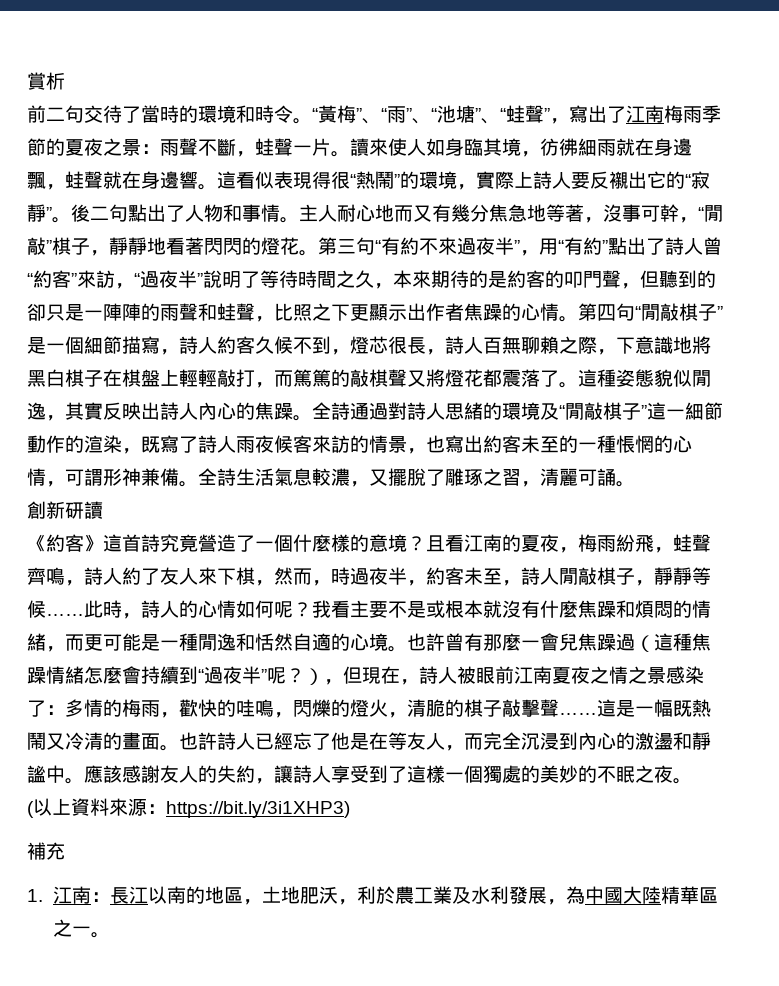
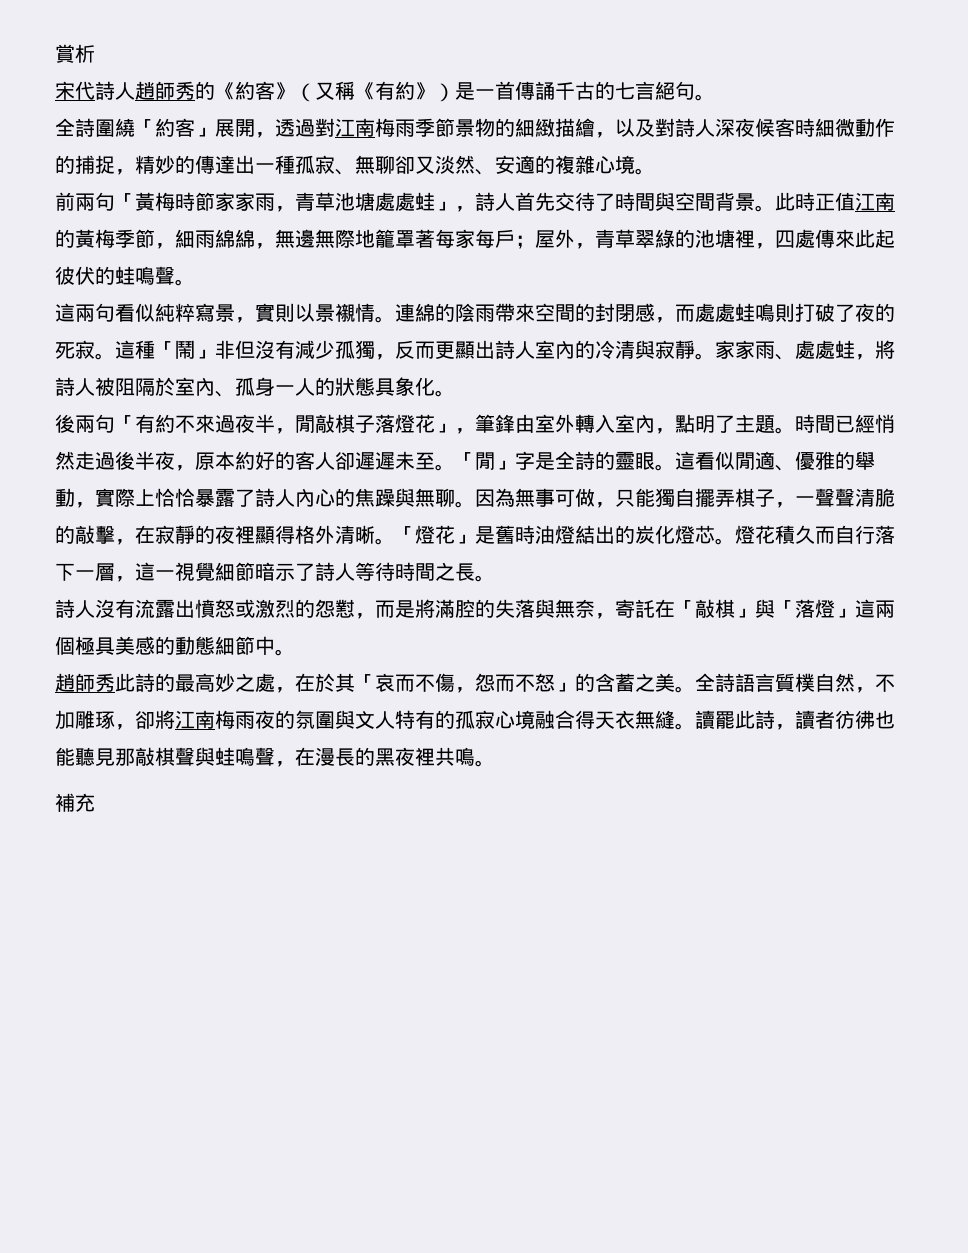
[27,105,721,124] [27,138,692,157] [27,171,710,190] [27,204,723,223] [27,237,722,256] [27,270,716,289] [27,303,723,322] [27,336,711,355] [27,369,711,388] [27,402,723,421] [27,435,692,454] [27,468,635,487] [27,501,103,519] [27,534,711,553] [27,567,711,586] [27,600,711,619] [27,633,711,652] [27,666,704,685] [27,699,711,718] [27,732,711,751] [27,765,692,784] [27,798,350,818] [27,842,65,860] [27,886,719,905] [53,919,111,938] 前二句交待了當時的環境和時令。“黃梅”、“雨”、“池塘”、“蛙聲”，寫出了江南梅雨季節的夏夜之景：雨聲不斷，蛙聲一片。讀來使人如身臨其境，彷彿細雨就在身邊飄，蛙聲就在身邊響。這看似表現得很“熱鬧”的環境，實際上詩人要反襯出它的“寂靜”。後二句點出了人物和事情。主人耐心地而又有幾分焦急地等著，沒事可幹，“閒敲”棋子，靜靜地看著閃閃的燈花。第三句“有約不來過夜半”，用“有約”點出了詩人曾“約客”來訪，“過夜半”說明了等待時間之久，本來期待的是約客的叩門聲，但聽到的卻只是一陣陣的雨聲和蛙聲，比照之下更顯示出作者焦躁的心情。第四句“閒敲棋子”是一個細節描寫，詩人約客久候不到，燈芯很長，詩人百無聊賴之際，下意識地將黑白棋子在棋盤上輕輕敲打，而篤篤的敲棋聲又將燈花都震落了。這種姿態貌似閒逸，其實反映出詩人內心的焦躁。全詩通過對詩人思緒的環境及“閒敲棋子”這一細節動作的渲染，既寫了詩人雨夜候客來訪的情景，也寫出約客未至的一種悵惘的心情，可謂形神兼備。全詩生活氣息較濃，又擺脫了雕琢之習，清麗可誦。 // 創新研讀 // 《約客》這首詩究竟營造了一個什麼樣的意境？且看江南的夏夜，梅雨紛飛，蛙聲齊鳴，詩人約了友人來下棋，然而，時過夜半，約客未至，詩人閒敲棋子，靜靜等候……此時，詩人的心情如何呢？我看主要不是或根本就沒有什麼焦躁和煩悶的情緒，而更可能是一種閒逸和恬然自適的心境。也許曾有那麼一會兒焦躁過（這種焦躁情緒怎麼會持續到“過夜半”呢？），但現在，詩人被眼前江南夏夜之情之景感染了：多情的梅雨，歡快的哇鳴，閃爍的燈火，清脆的棋子敲擊聲……這是一幅既熱鬧又冷清的畫面。也許詩人已經忘了他是在等友人，而完全沉浸到內心的激盪和靜謐中。應該感謝友人的失約，讓詩人享受到了這樣一個獨處的美妙的不眠之夜。 // (以上資料來源：https://bit.ly/3i1XHP3) // 補充 // 1.江南：長江以南的地區，土地肥沃，利於農工業及水利發展，為中國大陸精華區之一。 -> [55,81,715,102] [55,118,895,138] [55,155,655,175] [55,192,895,212] [55,229,895,249] [55,266,195,286] [55,303,895,323] [55,340,895,360] [55,377,455,397] [55,414,895,434] [55,451,875,471] [55,488,895,508] [55,525,895,545] [55,562,495,582] [55,599,895,619] [55,636,295,656] [55,673,895,693] [55,710,895,730] [55,747,495,767] [55,793,95,812] 宋代詩人趙師秀的《約客》（又稱《有約》）是一首傳誦千古的七言絕句。 // 全詩圍繞「約客」展開，透過對江南梅雨季節景物的細緻描繪，以及對詩人深夜候客時細微動作的捕捉，精妙的傳達出一種孤寂、無聊卻又淡然、安適的複雜心境。 // 前兩句「黃梅時節家家雨，青草池塘處處蛙」，詩人首先交待了時間與空間背景。此時正值江南的黃梅季節，細雨綿綿，無邊無際地籠罩著每家每戶；屋外，青草翠綠的池塘裡，四處傳來此起彼伏的蛙鳴聲。 // 這兩句看似純粹寫景，實則以景襯情。連綿的陰雨帶來空間的封閉感，而處處蛙鳴則打破了夜的死寂。這種「鬧」非但沒有減少孤獨，反而更顯出詩人室內的冷清與寂靜。家家雨、處處蛙，將詩人被阻隔於室內、孤身一人的狀態具象化。 // 後兩句「有約不來過夜半，閒敲棋子落燈花」，筆鋒由室外轉入室內，點明了主題。時間已經悄然走過後半夜，原本約好的客人卻遲遲未至。「閒」字是全詩的靈眼。這看似閒適、優雅的舉動，實際上恰恰暴露了詩人內心的焦躁與無聊。因為無事可做，只能獨自擺弄棋子，一聲聲清脆的敲擊，在寂靜的夜裡顯得格外清晰。「燈花」是舊時油燈結出的炭化燈芯。燈花積久而自行落下一層，這一視覺細節暗示了詩人等待時間之長。 // 詩人沒有流露出憤怒或激烈的怨懟，而是將滿腔的失落與無奈，寄託在「敲棋」與「落燈」這兩個極具美感的動態細節中。 // 趙師秀此詩的最高妙之處，在於其「哀而不傷，怨而不怒」的含蓄之美。全詩語言質樸自然，不加雕琢，卻將江南梅雨夜的氛圍與文人特有的孤寂心境融合得天衣無縫。讀罷此詩，讀者彷彿也能聽見那敲棋聲與蛙鳴聲，在漫長的黑夜裡共鳴。 // 補充

